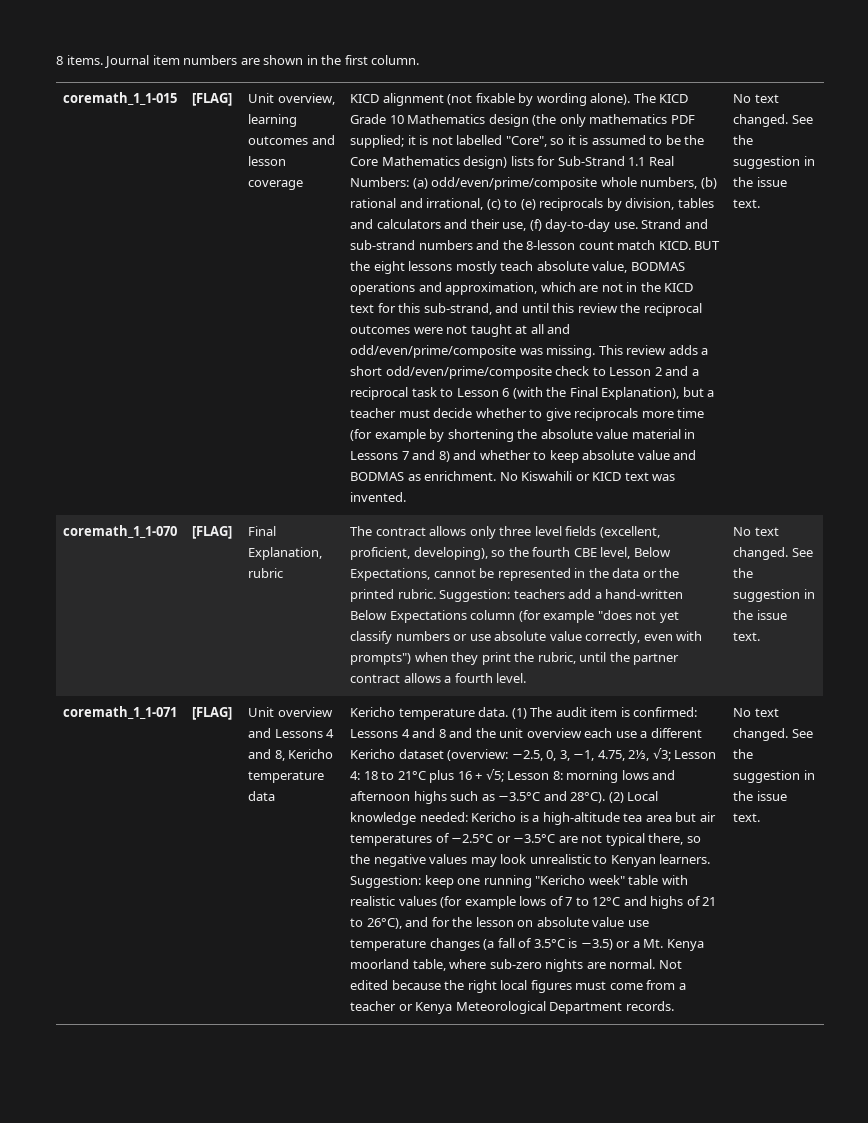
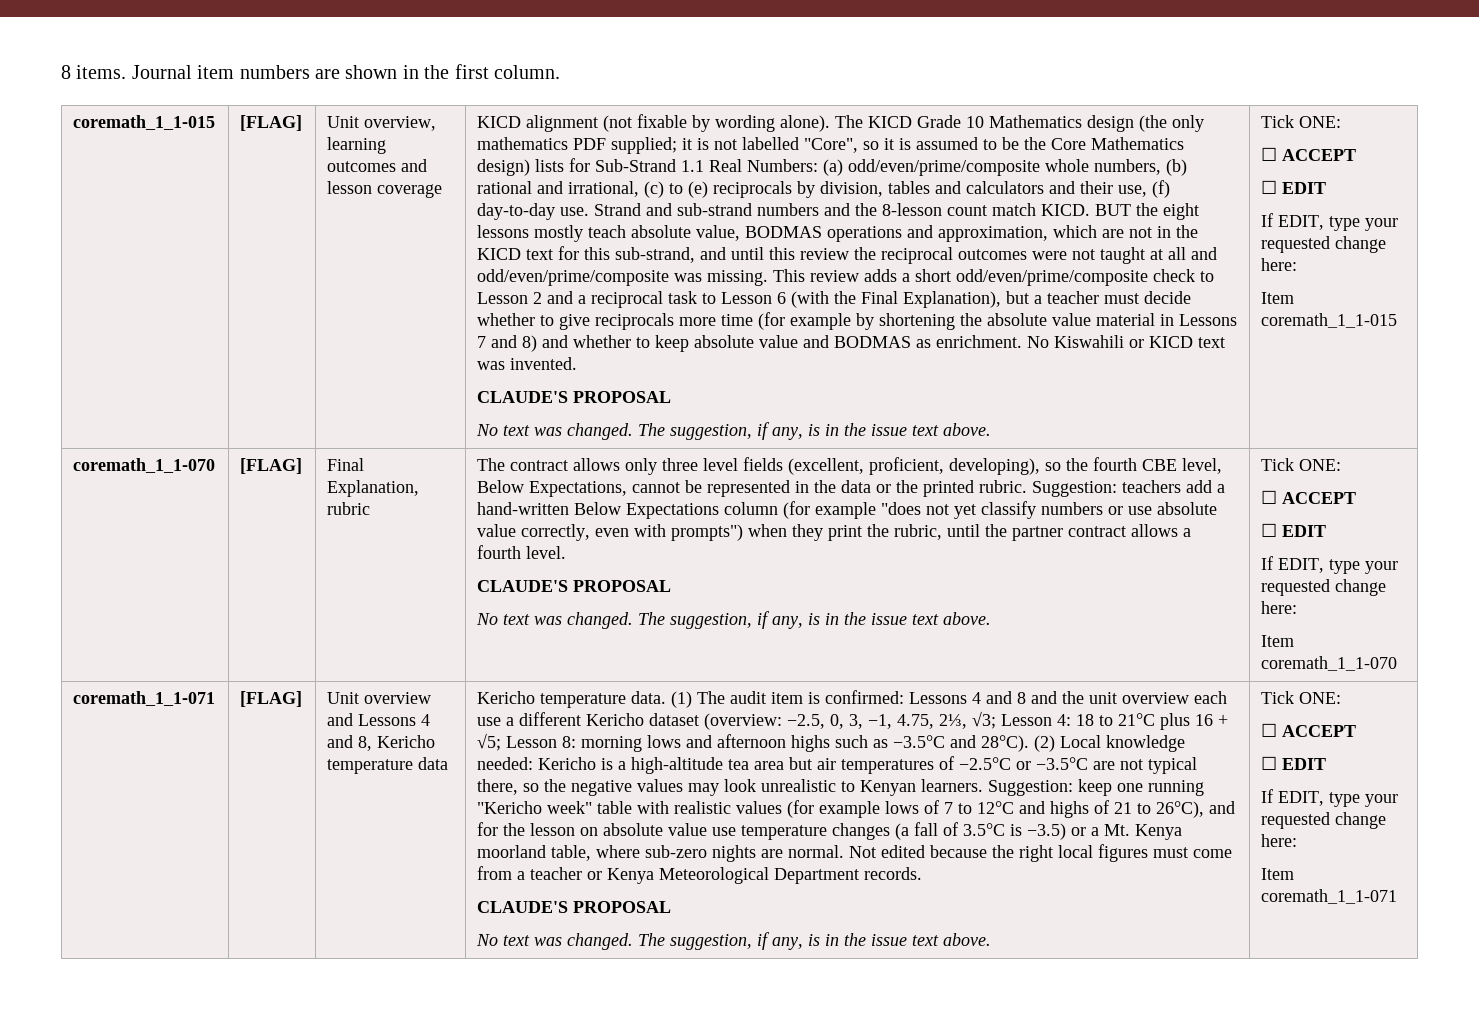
[733,94,779,103] [733,114,813,127] [733,135,754,145] [733,156,815,169] [733,177,787,187] [733,199,761,208] | No text changed. See the suggestion in the issue text. -> [477,391,672,403] [476,422,992,440] [1261,115,1342,128] [1261,147,1357,161] [1261,180,1327,194] [1261,213,1399,231] [1261,236,1387,253] [1261,258,1298,271] [1261,292,1295,304] [1261,313,1398,328] // CLAUDE'S PROPOSAL // No text was changed. The suggestion, if any, is in the issue text above. | Tick ONE: // ☐ ACCEPT // ☐ EDIT // If EDIT, type your requested change here: // Item coremath_1_1-015
[733,527,779,536] [733,547,813,560] [733,568,754,578] [733,589,815,602] [733,610,787,620] [733,632,761,641] | No text changed. See the suggestion in the issue text. -> [477,580,672,592] [476,611,992,629] [1261,458,1342,471] [1261,490,1357,504] [1261,523,1327,537] [1261,556,1399,574] [1261,579,1387,596] [1261,601,1298,614] [1261,635,1295,647] [1261,656,1398,671] // CLAUDE'S PROPOSAL // No text was changed. The suggestion, if any, is in the issue text above. | Tick ONE: // ☐ ACCEPT // ☐ EDIT // If EDIT, type your requested change here: // Item coremath_1_1-070
[733,708,779,717] [733,728,813,741] [733,749,754,759] [733,770,815,783] [733,791,787,801] [733,813,761,822] | No text changed. See the suggestion in the issue text. -> [477,901,672,913] [476,932,992,950] [1261,691,1342,704] [1261,723,1357,737] [1261,756,1327,770] [1261,789,1399,807] [1261,812,1387,829] [1261,834,1298,847] [1261,868,1295,880] [1261,889,1398,904] // CLAUDE'S PROPOSAL // No text was changed. The suggestion, if any, is in the issue text above. | Tick ONE: // ☐ ACCEPT // ☐ EDIT // If EDIT, type your requested change here: // Item coremath_1_1-071

